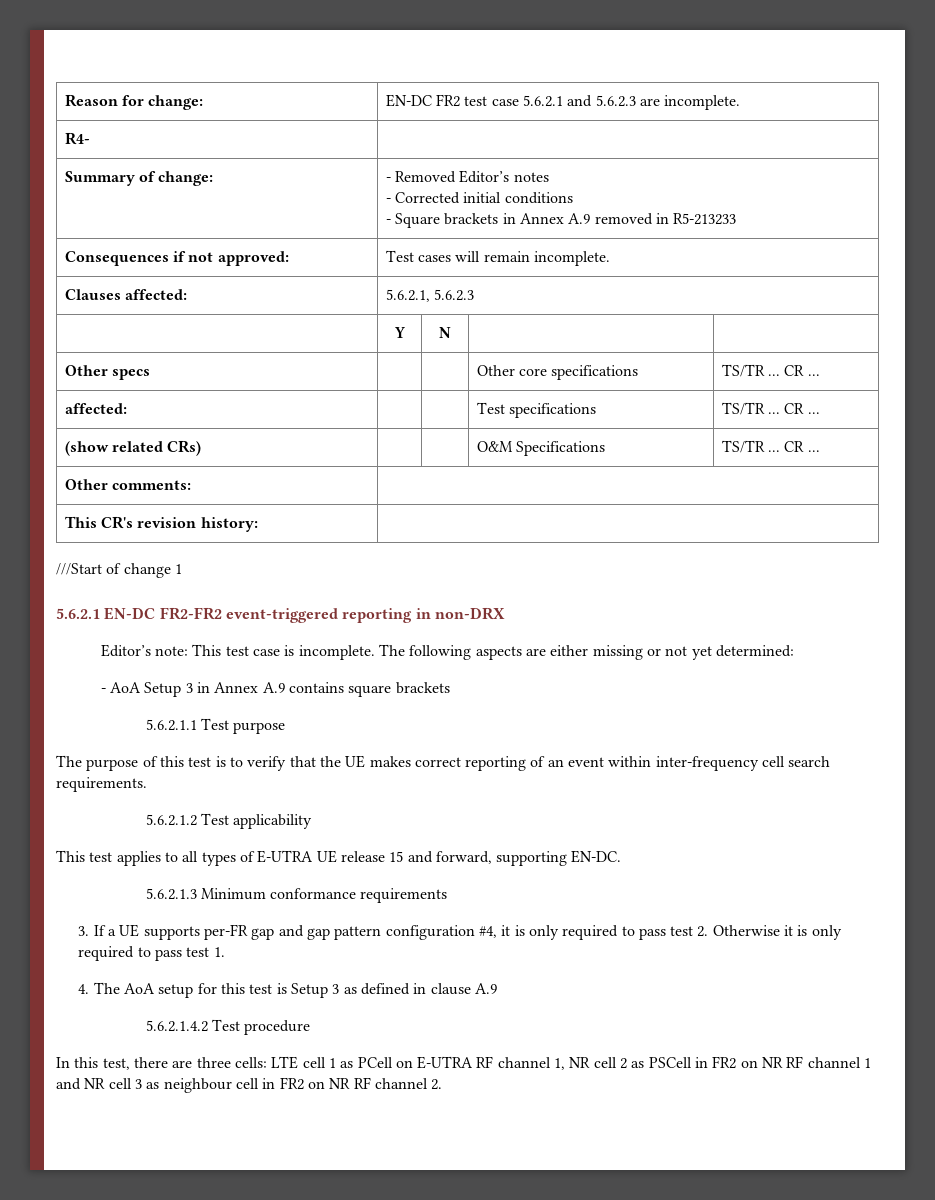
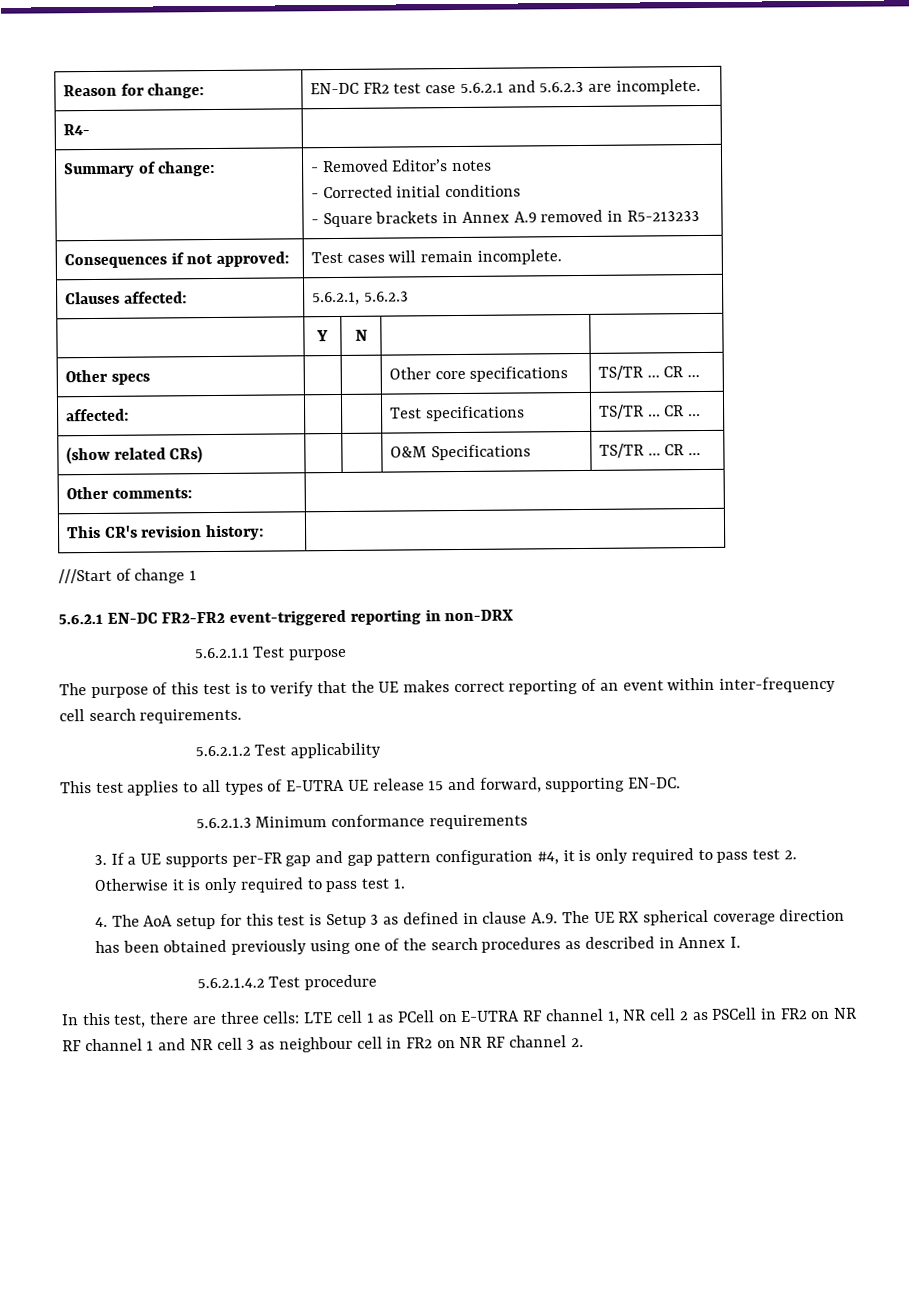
[100,644,794,660] [100,682,450,697] // Editor’s note: This test case is incomplete. The following aspects are either missing or not yet determined: // - AoA Setup 3 in Annex A.9 contains square brackets -> (514, 615) none
[474,983,497,994] A.9 -> [531,908,846,926] [94,936,742,955] A.9. The UE RX spherical coverage direction has been obtained previously using one of the search procedures as described in Annex I.

